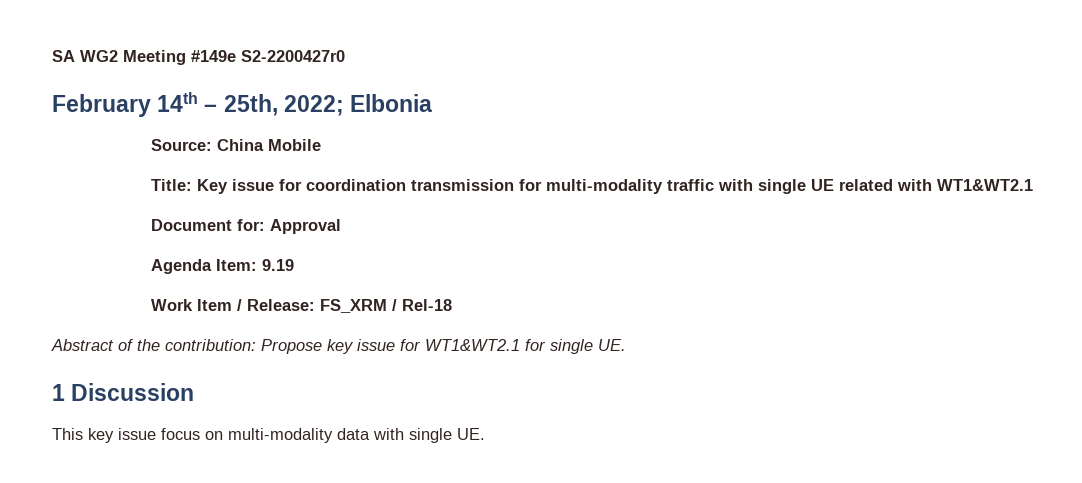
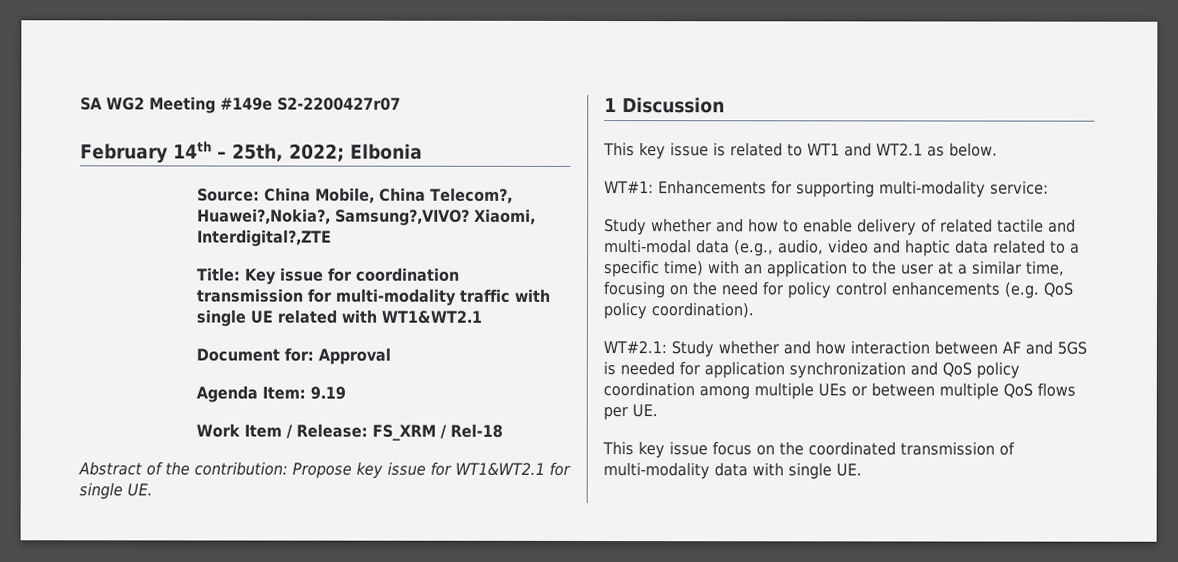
[241,50,345,62] S2-2200427r0 -> [277,97,401,111] S2-2200427r07
[268,139,322,151] Mobile -> [315,187,514,204] [197,208,537,226] [197,229,333,247] Mobile, China Telecom?, Huawei?,Nokia?, Samsung?,VIVO? Xiaomi, Interdigital?,ZTE
(195, 392) none -> [603,142,998,160] [604,180,1049,198] [604,218,1076,236] [604,239,1080,257] [604,260,1065,278] [603,281,1073,299] [603,302,754,320] [603,340,1087,358] [603,361,1020,379] [603,382,1076,400] [603,404,658,421] // This key issue is related to WT1 and WT2.1 as below. // WT#1: Enhancements for supporting multi-modality service: // Study whether and how to enable delivery of related tactile and multi-modal data (e.g., audio, video and haptic data related to a specific time) with an application to the user at a similar time, focusing on the need for policy control enhancements (e.g. QoS policy coordination). // WT#2.1: Study whether and how interaction between AF and 5GS is needed for application synchronization and QoS policy coordination among multiple UEs or between multiple QoS flows per UE.
(223, 435) none -> [779,441,1015,456] the coordinated transmission of

